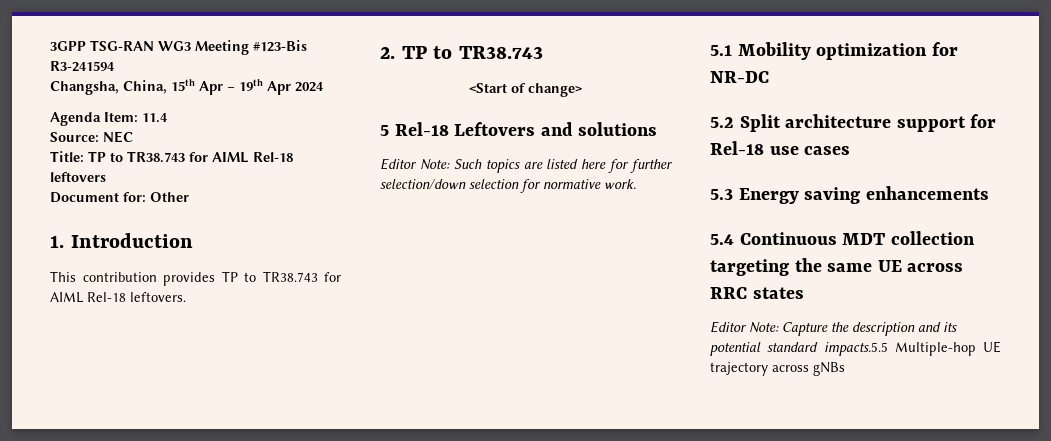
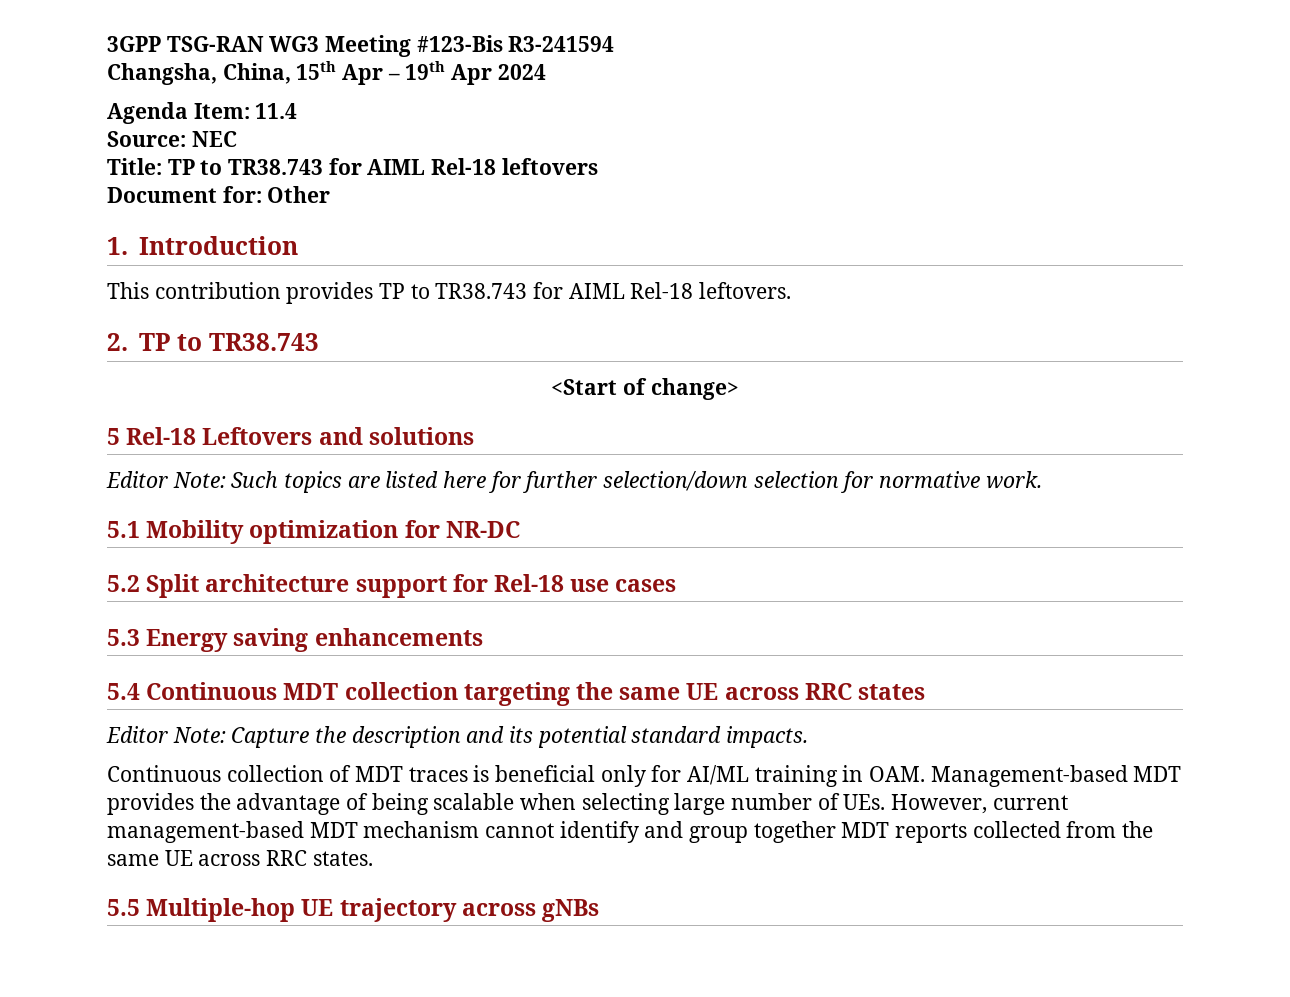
[823,342,888,356] impacts.5.5 -> [726,726,809,748] [107,765,1182,787] [107,793,1068,815] [107,821,1154,843] [107,850,373,866] [107,899,140,916] impacts. // Continuous collection of MDT traces is beneficial only for AI/ML training in OAM. Management-based MDT provides the advantage of being scalable when selecting large number of UEs. However, current management-based MDT mechanism cannot identify and group together MDT reports collected from the same UE across RRC states. // 5.5

